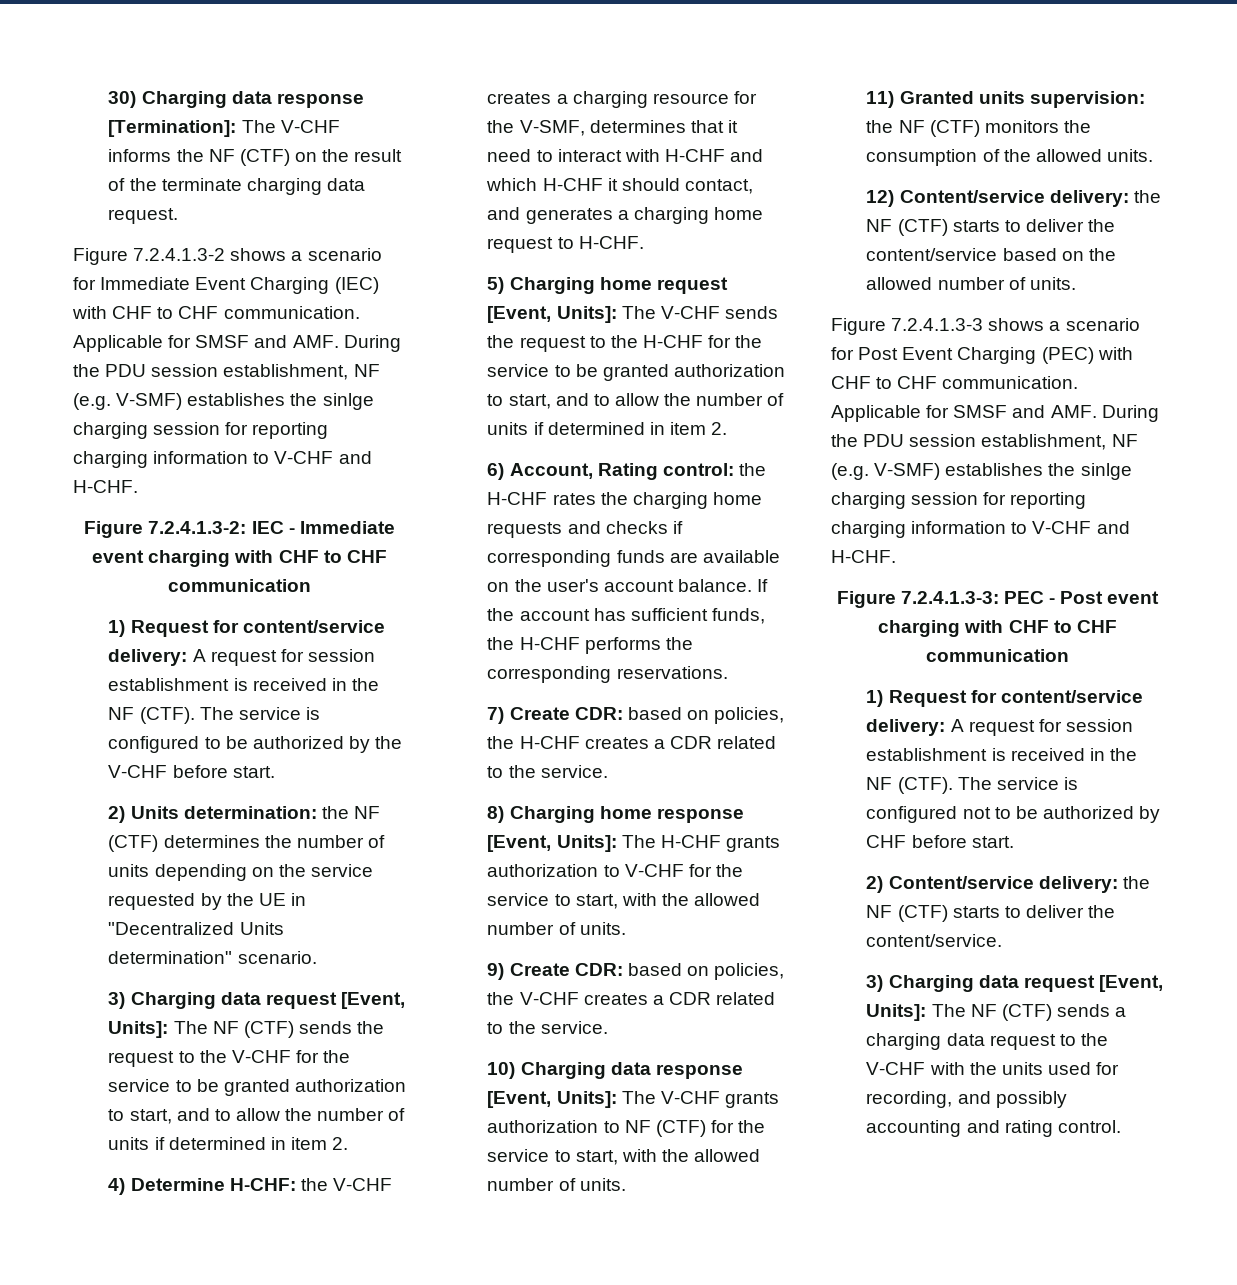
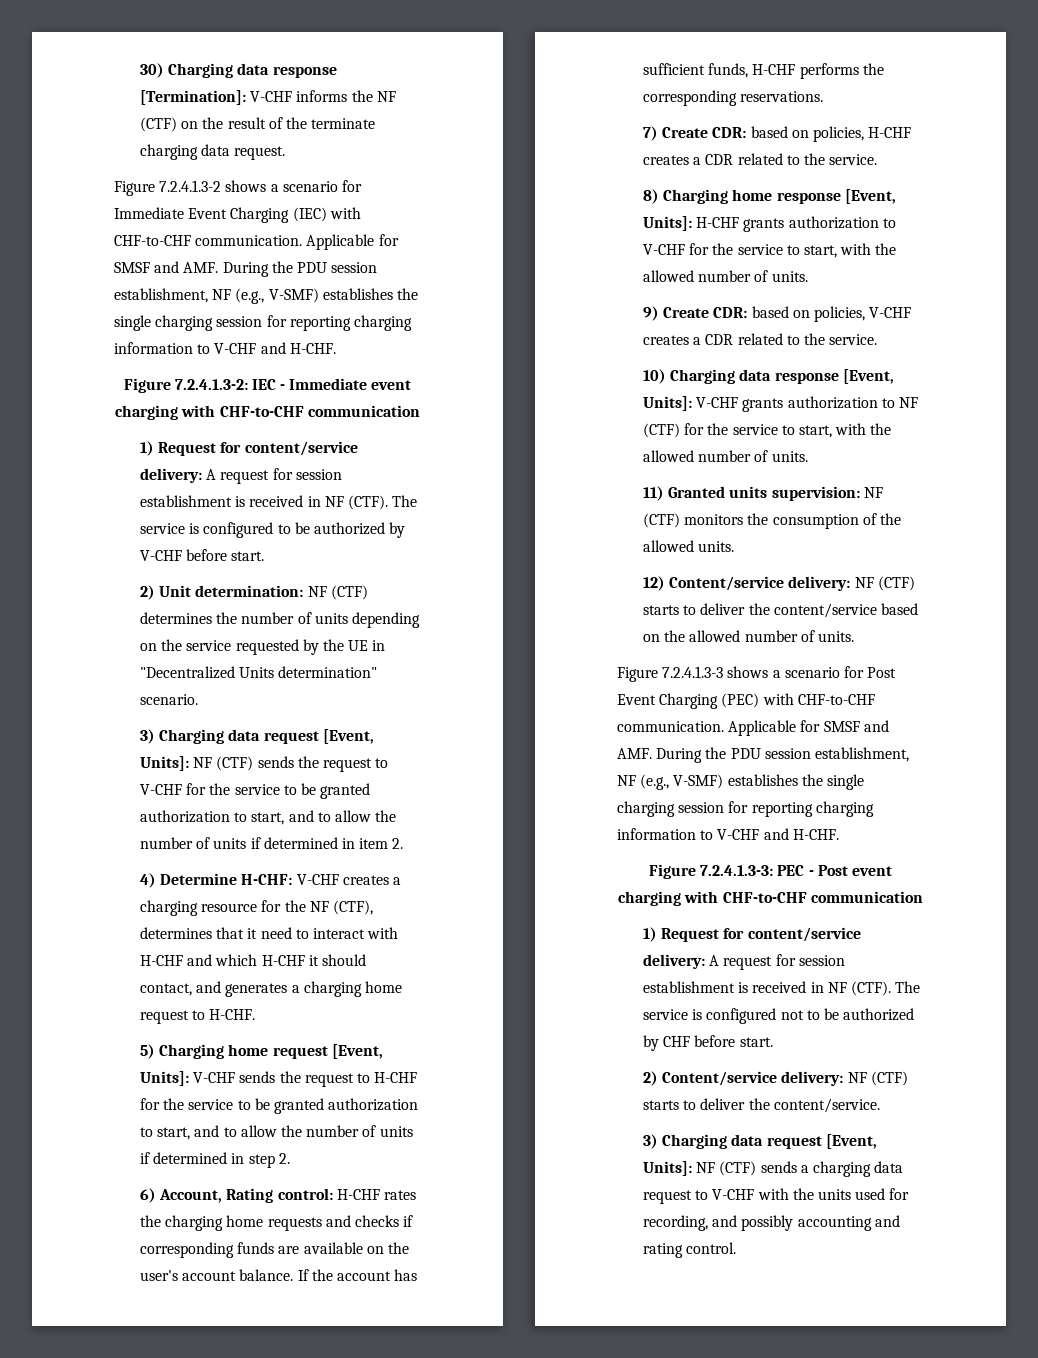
[241,120,276,133] The -> (247, 97) none
[112,306,219,319] CHF to CHF -> [114,235,191,246] CHF-to-CHF
[73,393,374,410] (e.g. V-SMF) establishes the sinlge -> [235,288,418,304] [114,315,151,331] (e.g., V-SMF) establishes the single
[278,550,387,563] CHF to CHF -> [219,406,304,417] CHF-to-CHF
[351,678,379,691] the -> (321, 501) none
[375,736,403,749] the -> (406, 530) none
[130,806,349,819] Units determination: the -> [159,585,304,597] Unit determination:
[173,1021,208,1034] The -> (190, 763) none
[199,1050,227,1063] the -> (389, 763) none
[300,1178,328,1191] the -> (293, 879) none
[519,120,585,136] V-SMF, -> [309,900,374,915] NF (CTF),
[621,306,656,319] The -> (190, 1078) none
[610,335,638,348] the -> (371, 1078) none
[669,422,706,435] item -> [248,1154,275,1168] step
[738,463,766,476] the -> (333, 1194) none
[487,637,515,650] the -> (749, 70) none
[487,736,515,749] the -> (865, 134) none
[621,835,656,848] The -> (693, 223) none
[487,992,515,1005] the -> (866, 314) none
[621,1091,656,1104] The -> (693, 403) none
[866,120,894,133] the -> (860, 493) none
[1133,190,1161,203] the -> (851, 583) none
[831,376,938,389] CHF to CHF -> [797,694,875,705] CHF-to-CHF
[831,463,1132,480] (e.g. V-SMF) establishes the sinlge -> [640,774,864,790] (e.g., V-SMF) establishes the single
[1008,620,1117,633] CHF to CHF -> [722,892,807,903] CHF-to-CHF
[1109,748,1137,761] the -> (824, 987) none
[1122,876,1150,889] the -> (844, 1078) none
[931,1004,966,1017] The -> (693, 1168) none
[1080,1033,1108,1046] the -> (709, 1195) none

